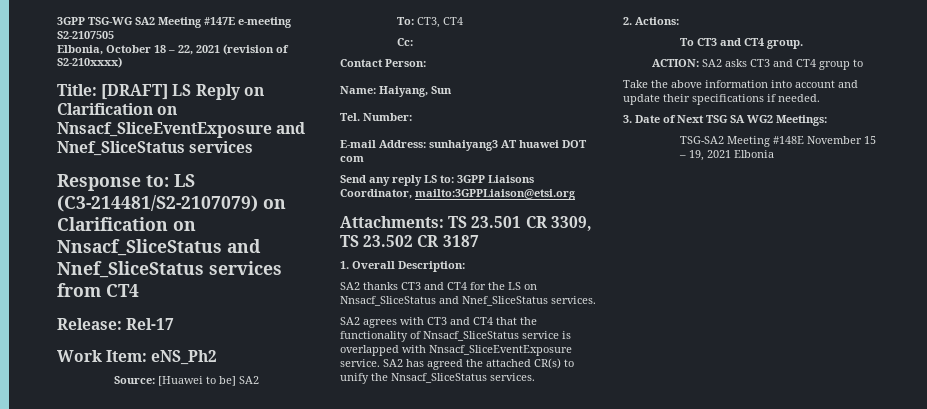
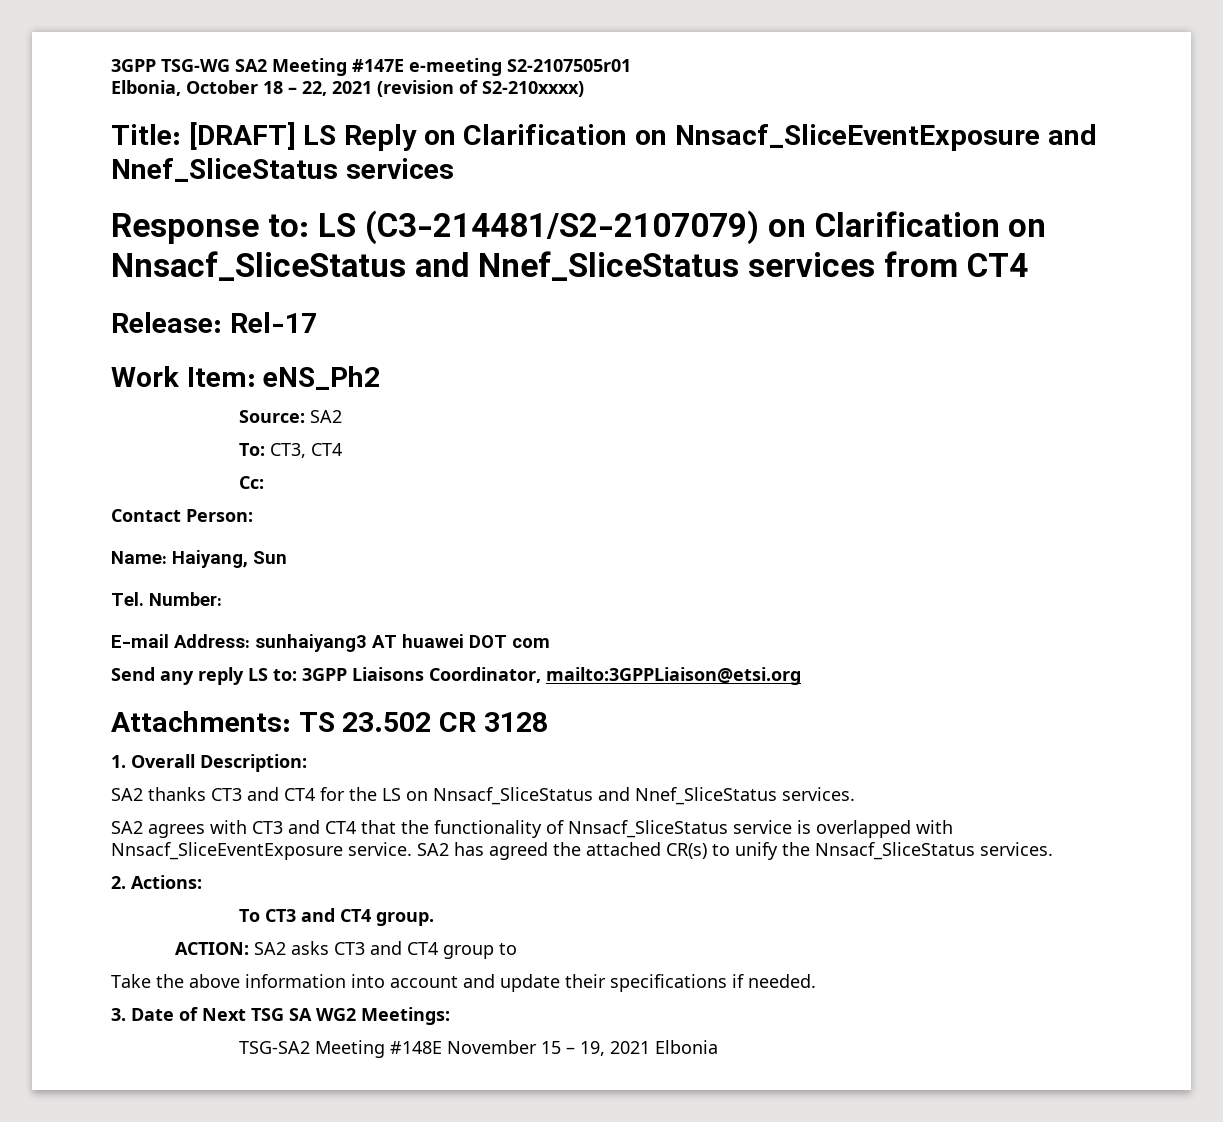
[57,31,114,39] S2-2107505 -> [507,59,631,72] S2-2107505r01
[158,376,237,386] [Huawei to be] -> (305, 416) none
[471,216,592,231] [340,235,359,247] 23.501 CR 3309, TS -> (335, 722) none
[442,235,479,247] 3187 -> [483,712,548,732] 3128

